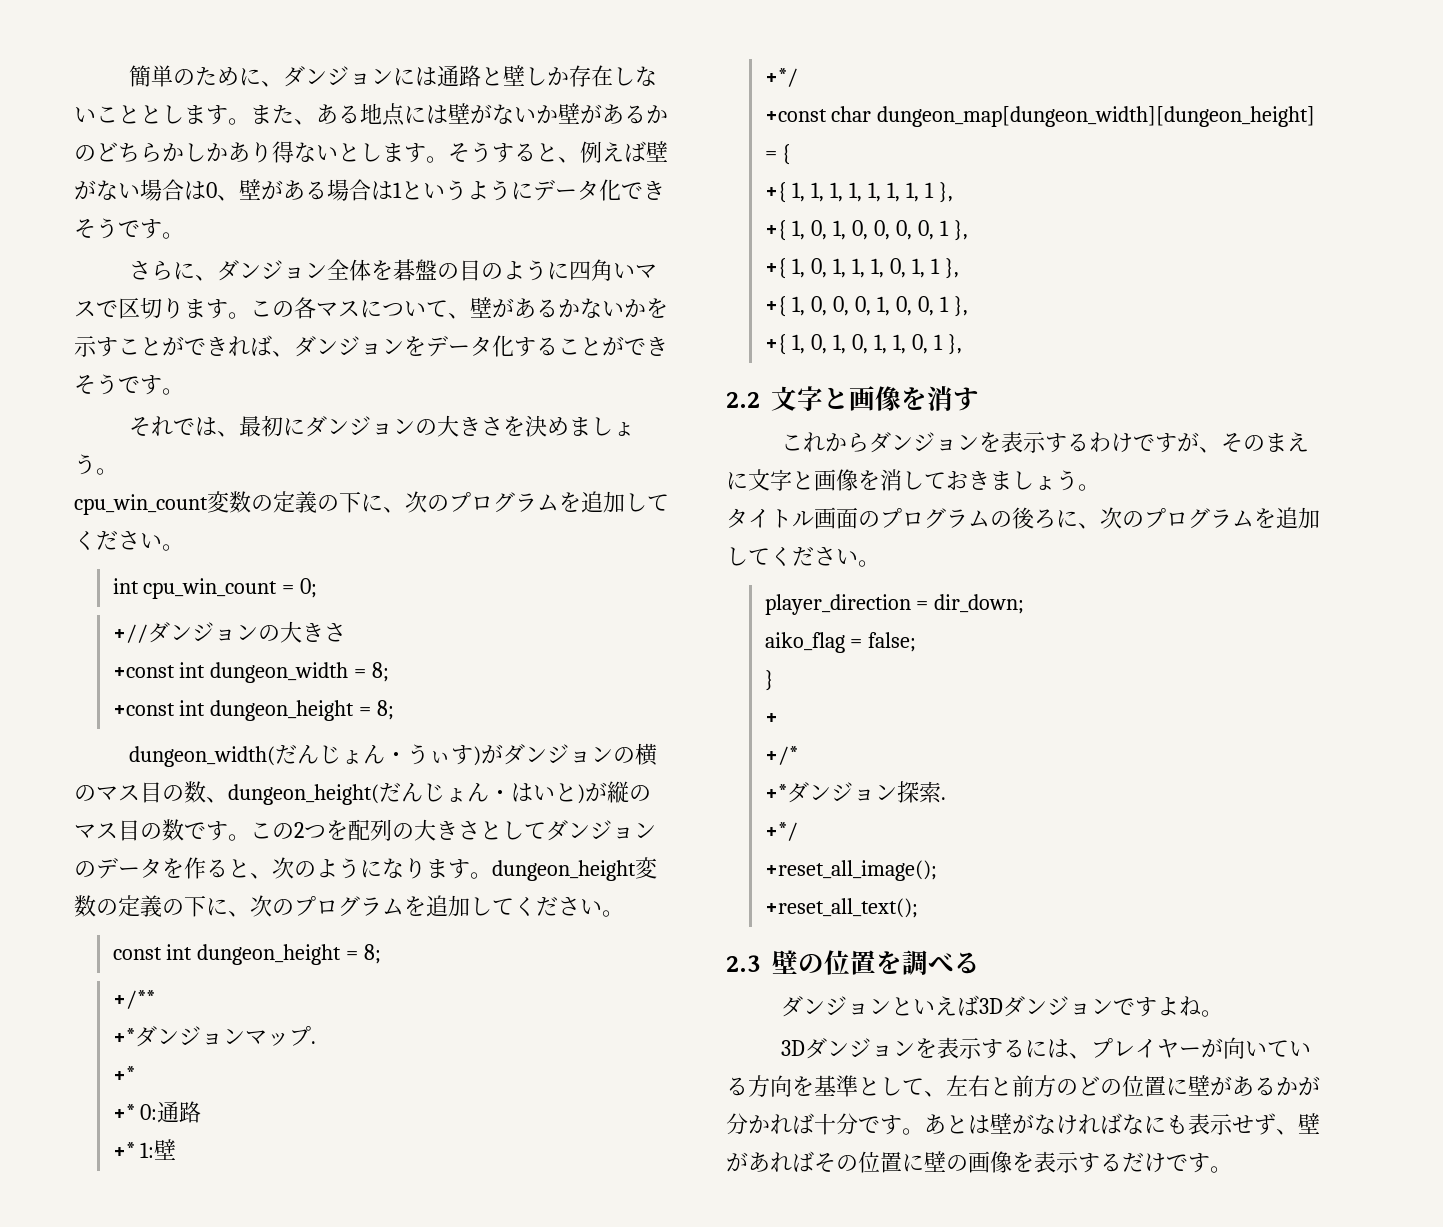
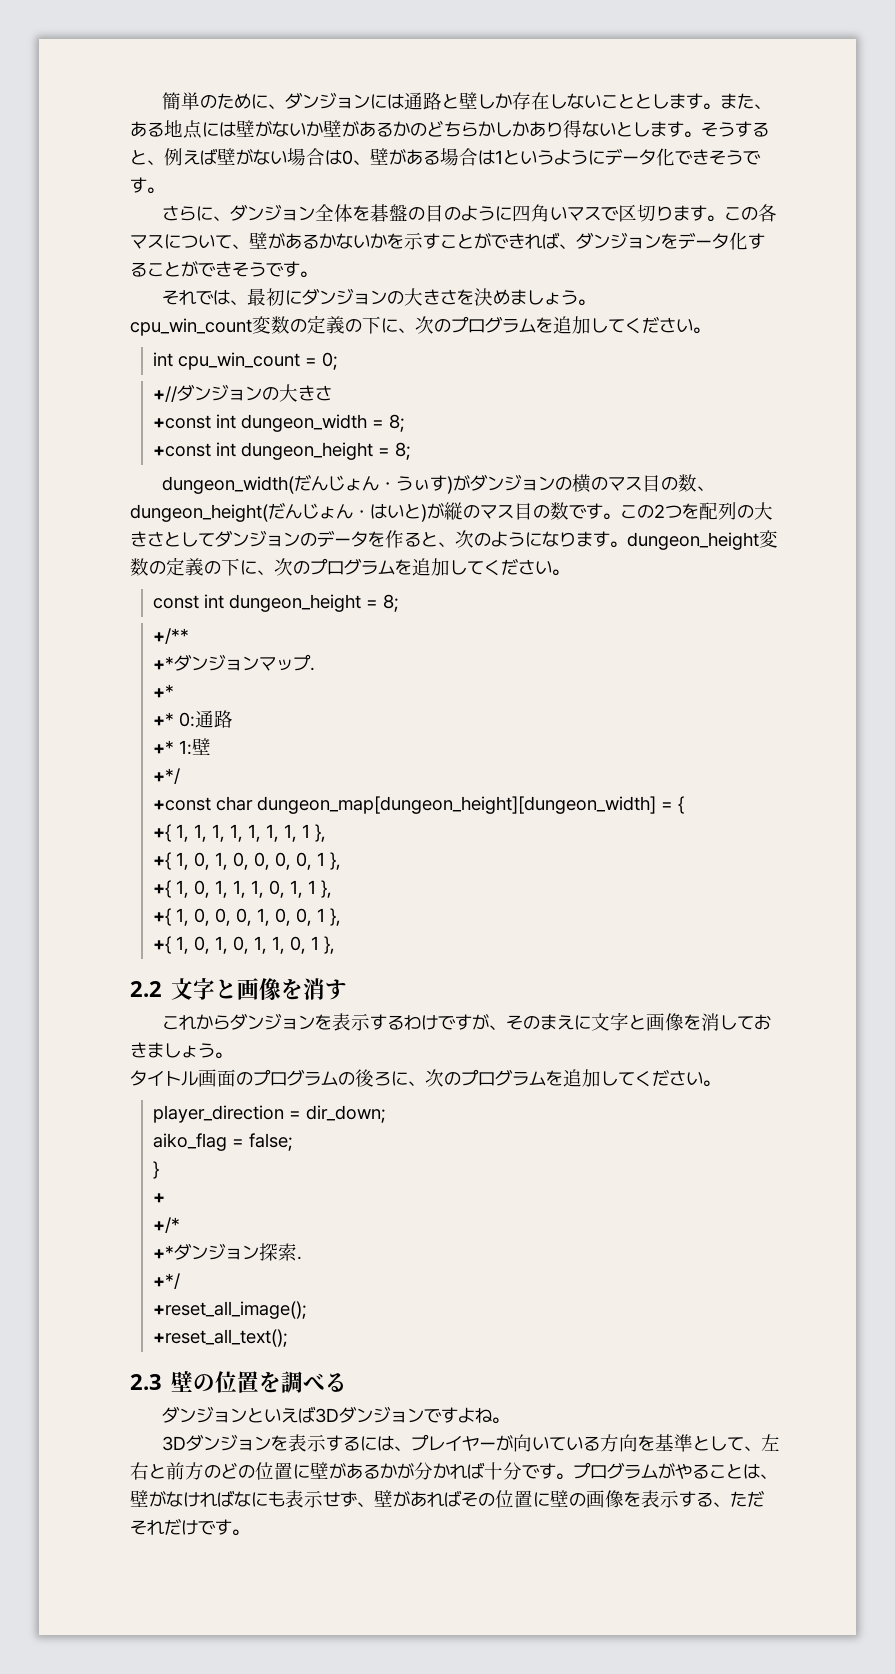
[877,106,1316,127] dungeon_map[dungeon_width][dungeon_height] -> [257,796,657,814] dungeon_map[dungeon_height][dungeon_width]
[924,1114,990,1134] あとは -> [573,1462,777,1479] プログラムがやることは、
(1122, 1162) none -> [713,1490,765,1507] [130,1520,165,1535] 、ただそれ

